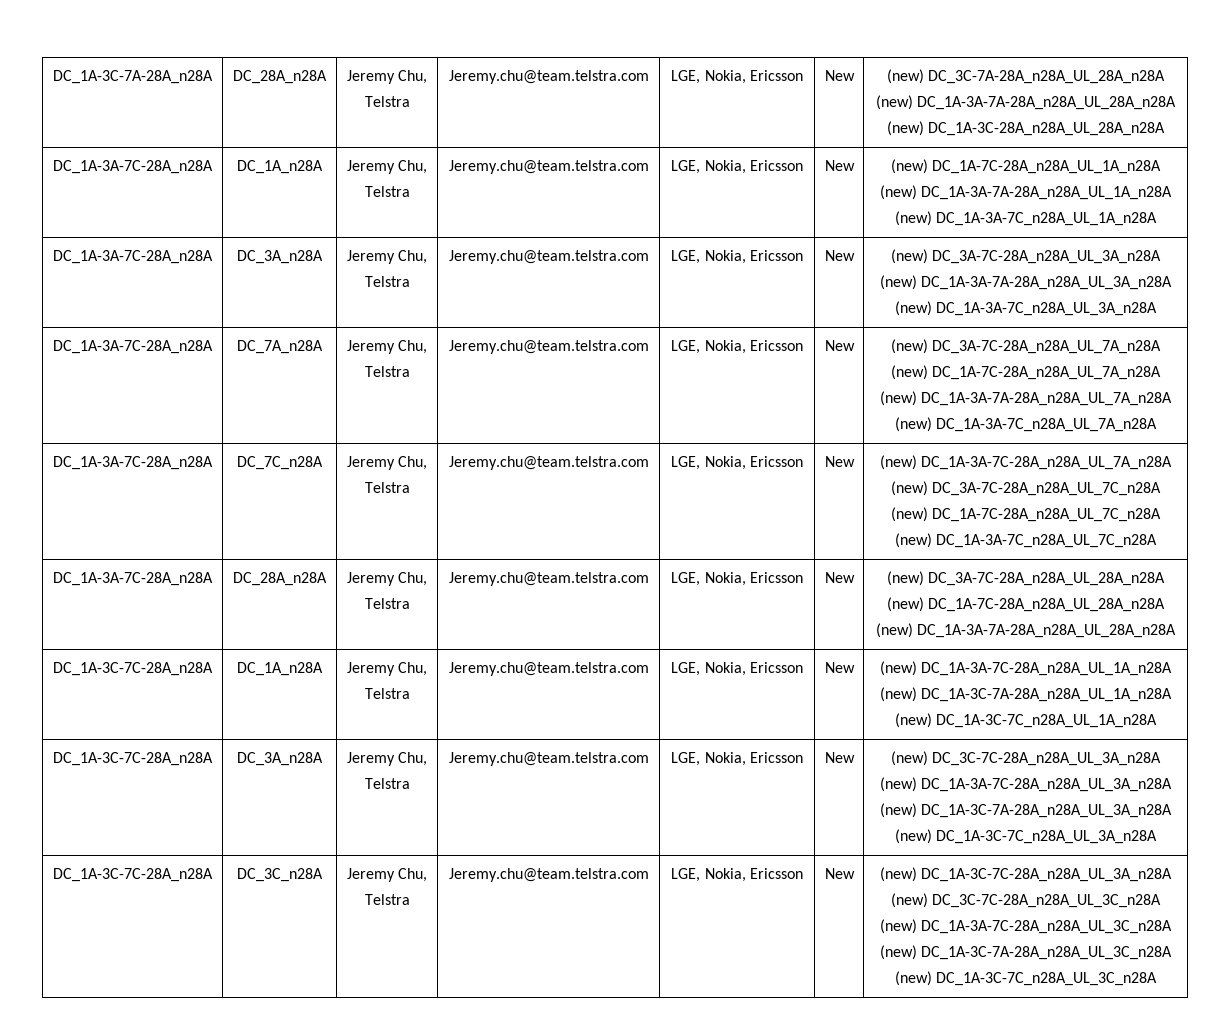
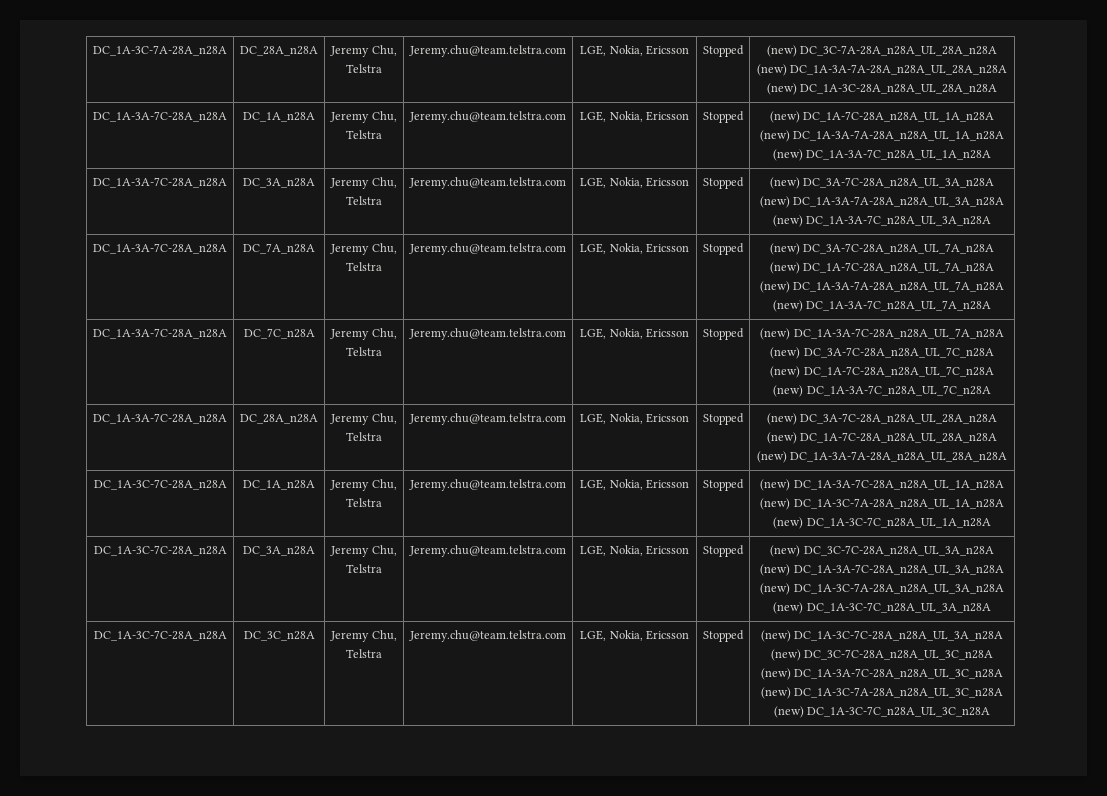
[824,70,855,81] New -> [703,45,744,57] Stopped
[824,160,855,171] New -> [703,111,744,123] Stopped
[824,250,855,261] New -> [703,177,744,189] Stopped
[824,340,855,351] New -> [703,243,744,255] Stopped
[824,456,855,467] New -> [703,328,744,340] Stopped
[824,572,855,583] New -> [703,413,744,425] Stopped
[824,662,855,673] New -> [703,479,744,491] Stopped
[824,752,855,763] New -> [703,545,744,557] Stopped
[824,868,855,879] New -> [703,630,744,642] Stopped

